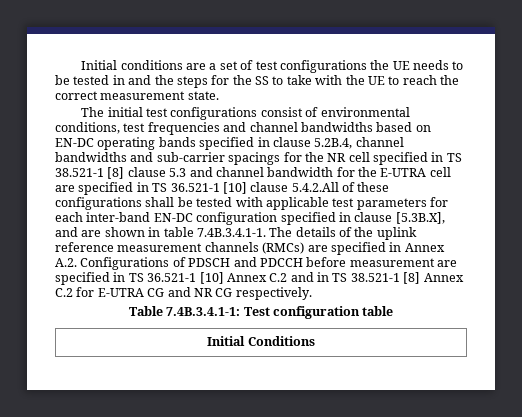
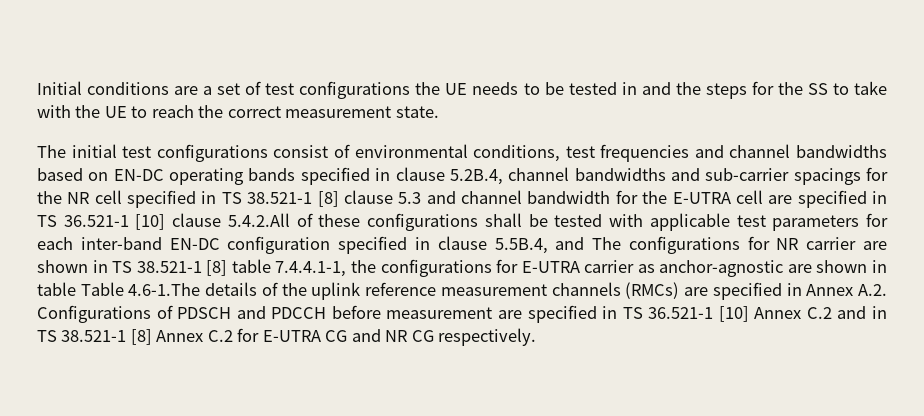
[395,212,445,224] [55,227,78,237] [5.3B.X], and -> [494,236,888,254] [37,259,784,277] 5.5B.4, and The configurations for NR carrier are shown in TS 38.521-1 [8] table 7.4.4.1-1, the configurations for E-UTRA carrier as anchor-agnostic
[196,227,293,237] 7.4B.3.4.1-1. The -> [80,282,201,296] Table 4.6-1.The
[128,306,394,319] [207,336,315,346] // Table 7.4B.3.4.1-1: Test configuration table // Initial Conditions -> (537, 337) none

